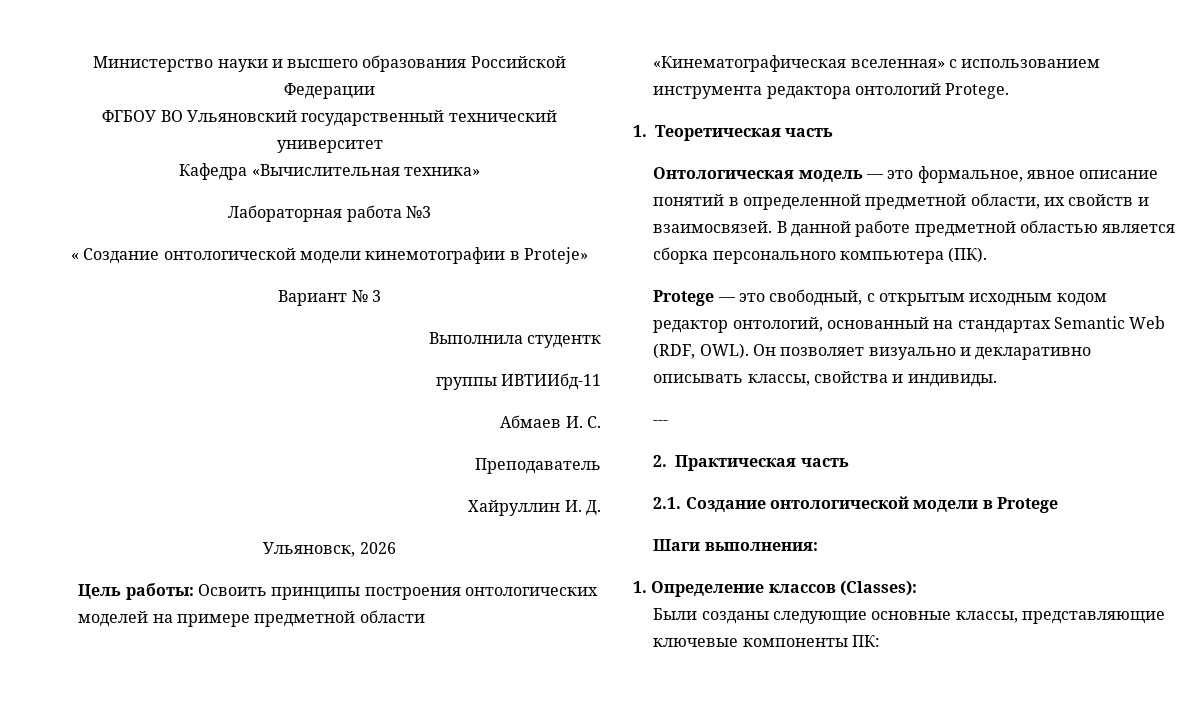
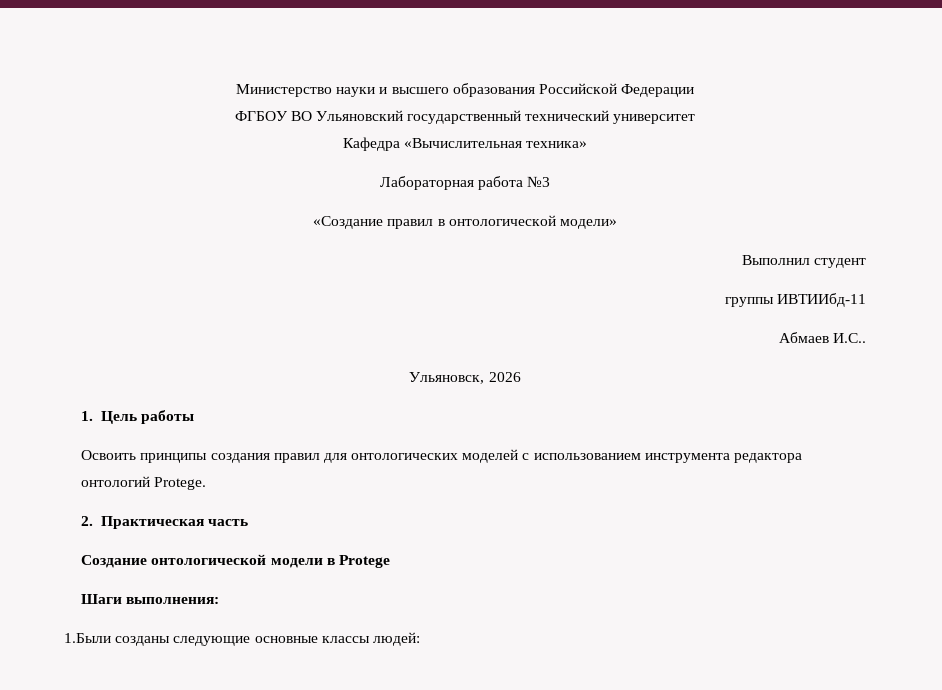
[71,247,588,264] [278,290,381,306] [428,332,601,348] [435,373,601,390] [500,415,602,428] [475,458,601,474] [468,500,602,516] [263,542,396,557] [78,583,599,600] [78,610,425,627] [653,55,945,72] « Создание онтологической модели кинемотографии в Proteje» // Вариант № 3 // Выполнила студентк // группы ИВТИИбд-11 // Абмаев И. С. // Преподаватель // Хайруллин И. Д. // Ульяновск, 2026 // Цель работы: Освоить принципы построения онтологических моделей на примере предметной области «Кинематографическая вселенная» -> [313,215,617,229] [741,255,866,268] [724,293,866,307] [778,332,866,343] [409,372,521,384] [81,410,195,424] [81,449,519,463] «Создание правил в онтологической модели» // Выполнил студент // группы ИВТИИбд-11 // Абмаев И.С.. // Ульяновск, 2026 // 1. Цель работы // Освоить принципы создания правил для онтологических моделей
[633,125,834,141] [653,166,1159,183] [653,193,1149,210] [653,220,1176,237] [653,247,988,264] [653,289,1107,306] [653,316,1166,333] [653,343,1092,360] [653,371,997,387] [653,420,669,425] // 1. Теоретическая часть // Онтологическая модель — это формальное, явное описание понятий в определенной предметной области, их свойств и взаимосвязей. В данной работе предметной областью является сборка персонального компьютера (ПК). // Protege — это свободный, с открытым исходным кодом редактор онтологий, основанный на стандартах Semantic Web (RDF, OWL). Он позволяет визуально и декларативно описывать классы, свойства и индивиды. // --- -> (207, 483) none
[653,497,682,509] 2.1. -> (249, 522) none
[633,580,917,597] [653,608,1166,624] [653,635,881,647] 1. Определение классов (Classes): // Были созданы следующие основные классы, представляющие ключевые компоненты ПК: -> [64,632,420,646] 1.Были созданы следующие основные классы людей:

